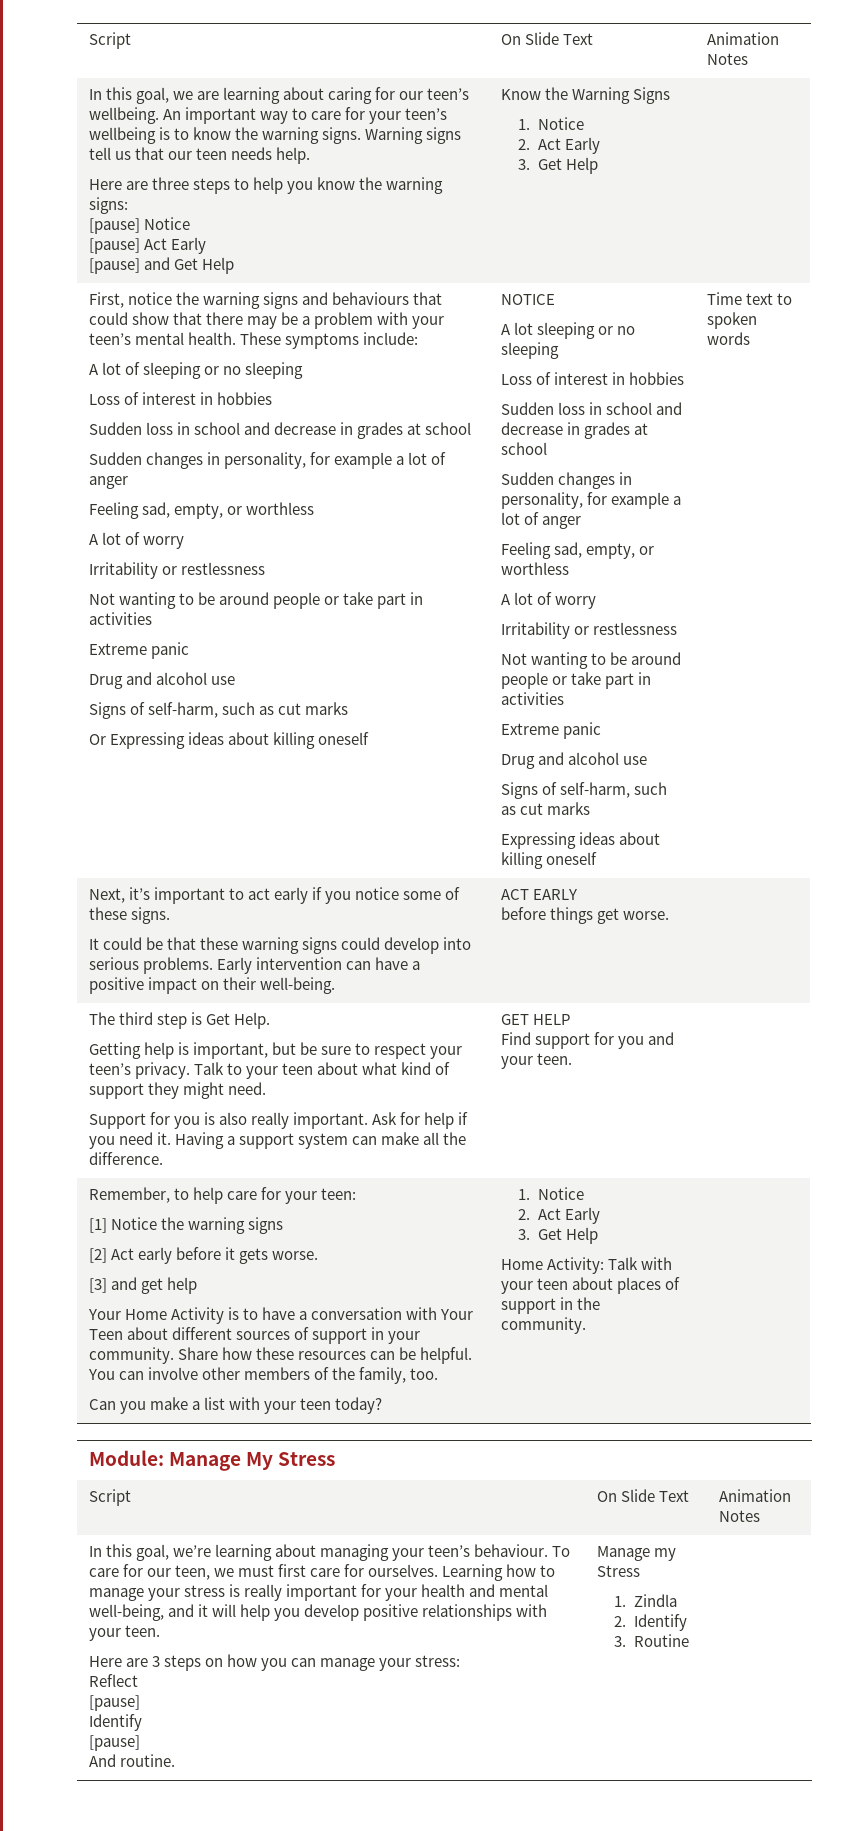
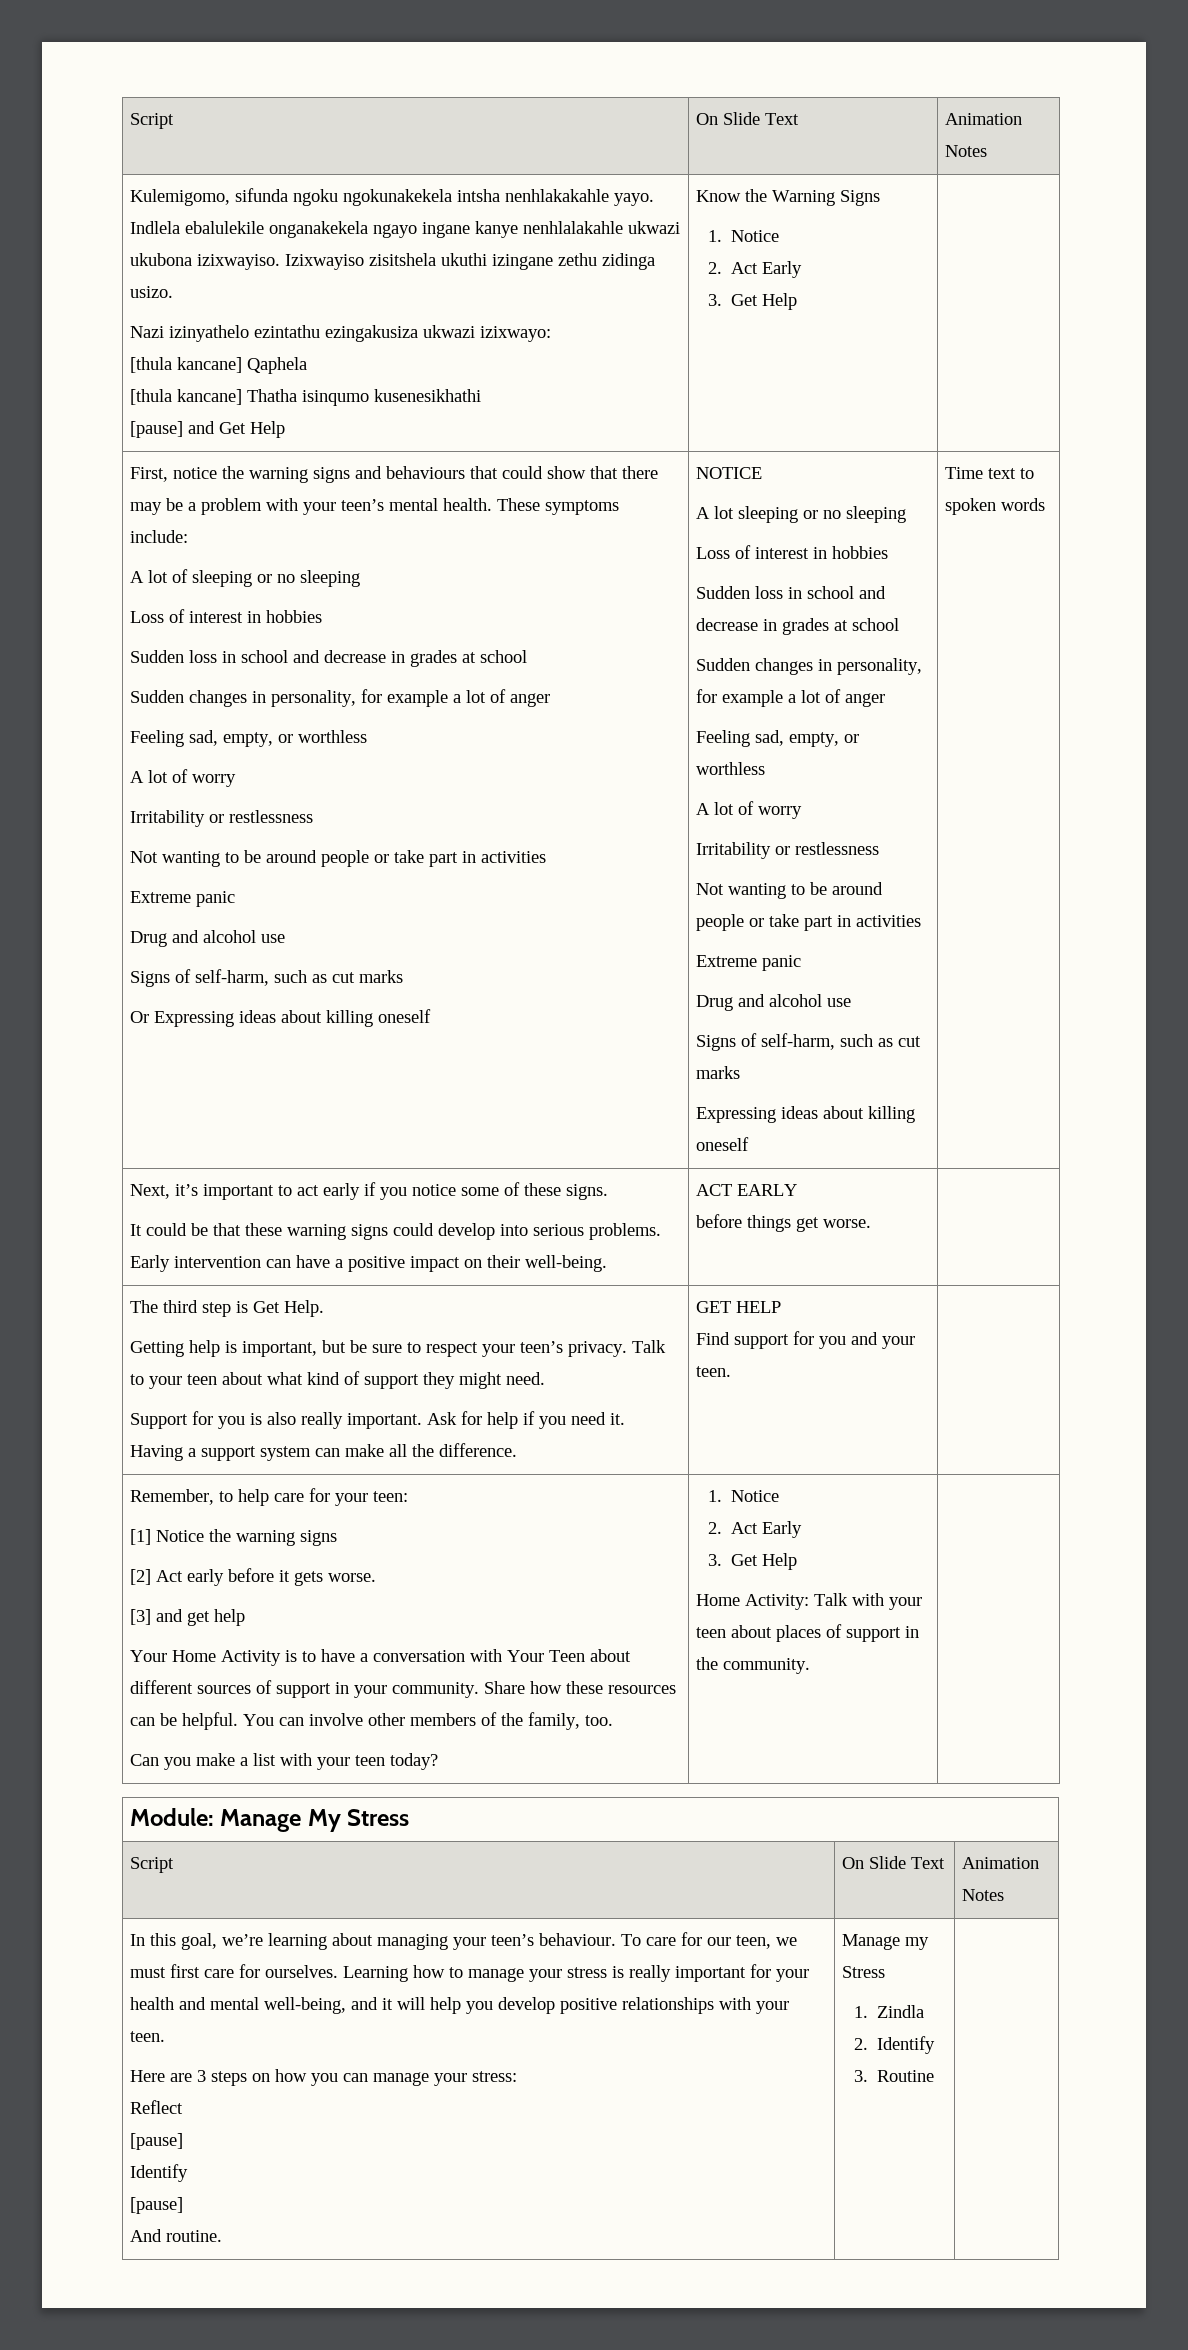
[88,32,131,49] [500,32,593,45] [706,32,779,45] [706,53,748,65] [88,87,470,104] [88,107,448,124] [88,127,462,144] [88,147,311,164] [88,177,444,194] [88,197,128,214] [88,217,190,234] [88,237,206,254] Script | On Slide Text | Animation Notes // In this goal, we are learning about caring for our teen’s wellbeing. An important way to care for your teen’s wellbeing is to know the warning signs. Warning signs tell us that our teen needs help. // Here are three steps to help you know the warning signs: // [pause] Notice // [pause] Act Early -> [129,113,174,129] [695,112,799,125] [944,113,1022,125] [944,145,987,157] [129,188,654,206] [129,221,680,238] [129,253,655,270] [129,286,173,298] [129,325,551,342] [129,357,307,374] [129,389,481,406] Script | On Slide Text | Animation Notes // Kulemigomo, sifunda ngoku ngokunakekela intsha nenhlakakahle yayo. Indlela ebalulekile onganakekela ngayo ingane kanye nenhlalakahle ukwazi ukubona izixwayiso. Izixwayiso zisitshela ukuthi izingane zethu zidinga usizo. // Nazi izinyathelo ezintathu ezingakusiza ukwazi izixwayo: // [thula kancane] Qaphela // [thula kancane] Thatha isinqumo kusenesikhathi

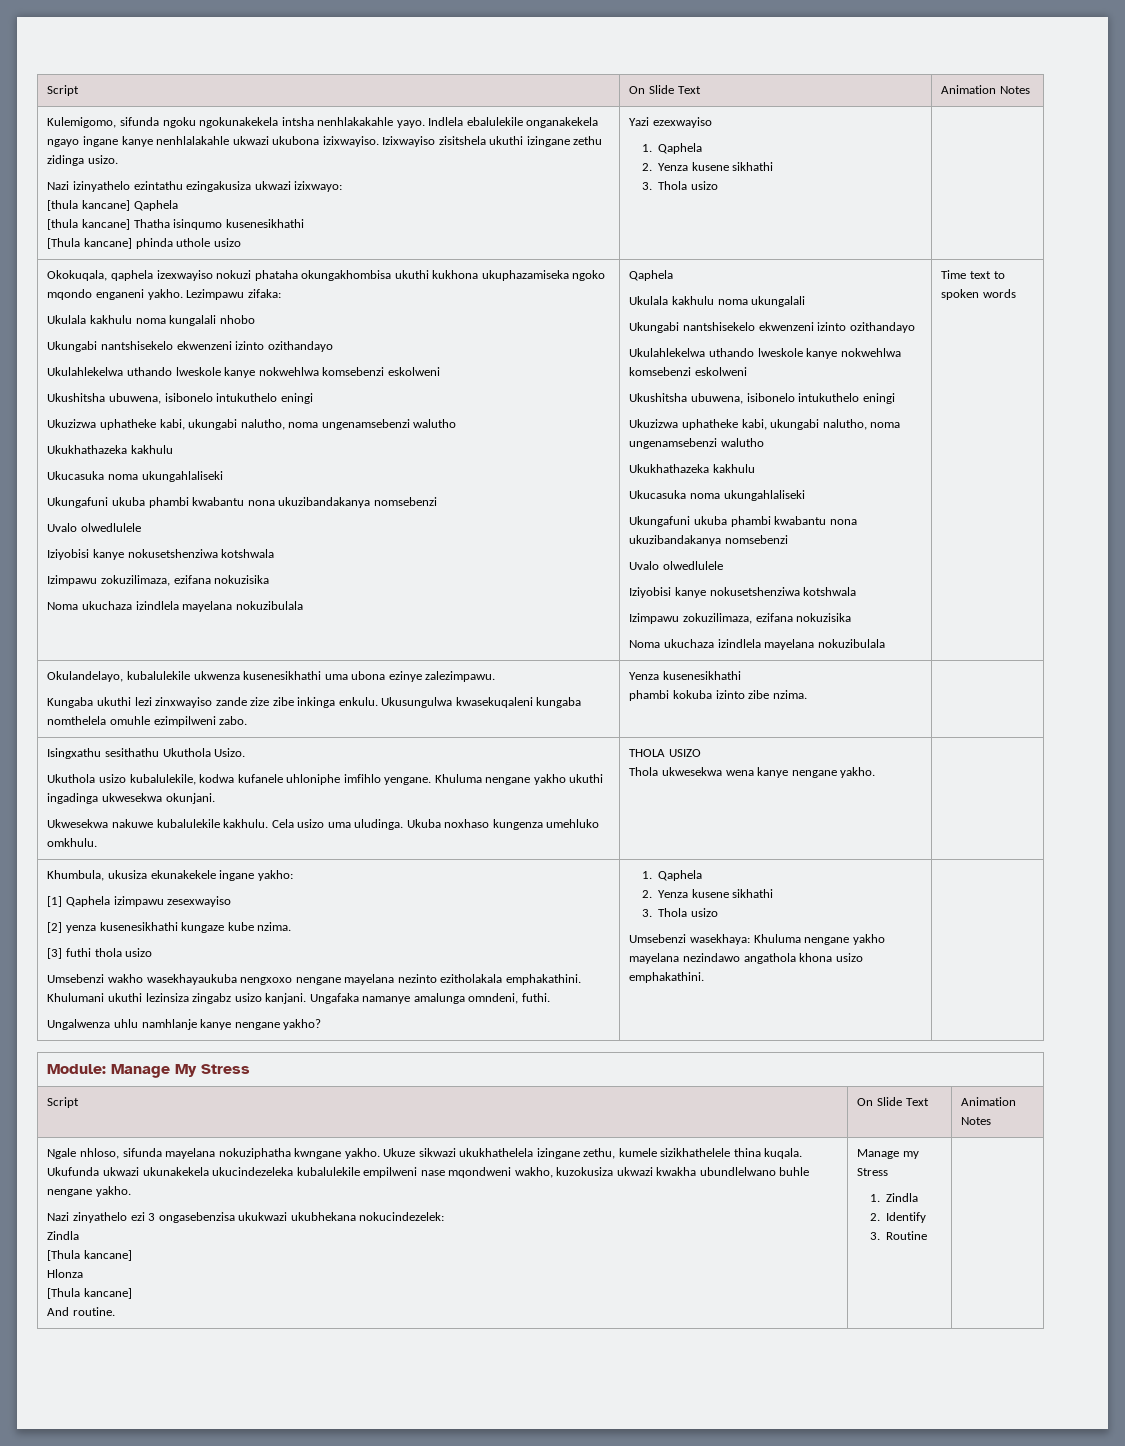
[129,421,285,438] [695,189,880,206] [708,230,780,242] [708,261,803,278] [708,293,798,310] [129,466,658,483] [129,498,619,515] [129,530,188,543] [129,569,360,587] [129,609,322,623] [129,650,527,667] [129,689,550,707] [129,730,367,747] [129,769,236,787] [129,810,313,827] [129,850,546,867] [129,891,235,907] [129,930,285,947] [129,969,403,987] [129,1009,431,1027] [695,467,762,479] [695,506,906,523] [695,545,888,559] [695,586,886,599] [695,618,899,635] [695,658,922,675] [695,689,885,707] [695,730,859,747] [695,762,765,775] [695,801,802,819] [695,842,879,859] [695,882,883,899] [695,914,921,931] [695,955,801,971] [695,994,851,1011] [695,1033,921,1051] [695,1066,740,1079] [695,1106,915,1123] [695,1137,749,1151] [pause] and Get Help | Know the Warning Signs // 1. Notice // 2. Act Early // 3. Get Help | // First, notice the warning signs and behaviours that could show that there may be a problem with your teen’s mental health. These symptoms include: // A lot of sleeping or no sleeping // Loss of interest in hobbies // Sudden loss in school and decrease in grades at school // Sudden changes in personality, for example a lot of anger // Feeling sad, empty, or worthless // A lot of worry // Irritability or restlessness // Not wanting to be around people or take part in activities // Extreme panic // Drug and alcohol use // Signs of self-harm, such as cut marks // Or Expressing ideas about killing oneself | NOTICE // A lot sleeping or no sleeping // Loss of interest in hobbies // Sudden loss in school and decrease in grades at school // Sudden changes in personality, for example a lot of anger // Feeling sad, empty, or worthless // A lot of worry // Irritability or restlessness // Not wanting to be around people or take part in activities // Extreme panic // Drug and alcohol use // Signs of self-harm, such as cut marks // Expressing ideas about killing oneself -> [47,238,241,249] [629,117,712,128] [641,143,703,154] [641,162,774,171] [641,181,718,190] [47,270,606,281] [47,289,281,300] [47,315,255,326] [47,341,333,352] [47,367,440,378] [47,393,313,404] [47,419,457,430] [47,445,173,454] [47,471,223,482] [47,497,437,508] [47,523,141,532] [47,549,275,560] [47,575,270,586] [47,601,303,612] [629,270,674,281] [629,296,806,307] [629,322,915,333] [629,348,901,359] [629,367,747,376] [629,393,895,404] [629,419,901,430] [629,438,764,449] [629,464,755,473] [629,490,805,501] [629,516,857,527] [629,535,788,546] [629,561,723,570] [629,587,857,598] [629,613,852,624] [629,639,885,650] [Thula kancane] phinda uthole usizo | Yazi ezexwayiso // 1. Qaphela // 2. Yenza kusene sikhathi // 3. Thola usizo | // Okokuqala, qaphela izexwayiso nokuzi phataha okungakhombisa ukuthi kukhona ukuphazamiseka ngoko mqondo enganeni yakho. Lezimpawu zifaka: // Ukulala kakhulu noma kungalali nhobo // Ukungabi nantshisekelo ekwenzeni izinto ozithandayo // Ukulahlekelwa uthando lweskole kanye nokwehlwa komsebenzi eskolweni // Ukushitsha ubuwena, isibonelo intukuthelo eningi // Ukuzizwa uphatheke kabi, ukungabi nalutho, noma ungenamsebenzi walutho // Ukukhathazeka kakhulu // Ukucasuka noma ukungahlaliseki // Ukungafuni ukuba phambi kwabantu nona ukuzibandakanya nomsebenzi // Uvalo olwedlulele // Iziyobisi kanye nokusetshenziwa kotshwala // Izimpawu zokuzilimaza, ezifana nokuzisika // Noma ukuchaza izindlela mayelana nokuzibulala | Qaphela // Ukulala kakhulu noma ukungalali // Ukungabi nantshisekelo ekwenzeni izinto ozithandayo // Ukulahlekelwa uthando lweskole kanye nokwehlwa komsebenzi eskolweni // Ukushitsha ubuwena, isibonelo intukuthelo eningi // Ukuzizwa uphatheke kabi, ukungabi nalutho, noma ungenamsebenzi walutho // Ukukhathazeka kakhulu // Ukucasuka noma ukungahlaliseki // Ukungafuni ukuba phambi kwabantu nona ukuzibandakanya nomsebenzi // Uvalo olwedlulele // Iziyobisi kanye nokusetshenziwa kotshwala // Izimpawu zokuzilimaza, ezifana nokuzisika // Noma ukuchaza izindlela mayelana nokuzibulala
[129,1182,608,1200] [129,1223,661,1240] [129,1255,607,1272] [695,1184,797,1196] [695,1214,871,1232] [129,1300,324,1317] [129,1340,666,1357] [129,1371,545,1389] [129,1411,625,1429] [129,1443,517,1461] [695,1301,781,1313] [695,1331,915,1349] [695,1366,731,1377] [129,1488,408,1506] [129,1529,337,1546] [129,1568,376,1586] [129,1609,245,1626] [129,1649,631,1666] [129,1680,676,1698] [129,1712,613,1730] [129,1753,438,1770] [708,1490,780,1502] [708,1521,803,1538] [708,1553,798,1570] [695,1593,922,1610] [695,1624,919,1642] [695,1657,810,1674] Next, it’s important to act early if you notice some of these signs. // It could be that these warning signs could develop into serious problems. Early intervention can have a positive impact on their well-being. | ACT EARLY // before things get worse. | // The third step is Get Help. // Getting help is important, but be sure to respect your teen’s privacy. Talk to your teen about what kind of support they might need. // Support for you is also really important. Ask for help if you need it. Having a support system can make all the difference. | GET HELP // Find support for you and your teen. | // Remember, to help care for your teen: // [1] Notice the warning signs // [2] Act early before it gets worse. // [3] and get help // Your Home Activity is to have a conversation with Your Teen about different sources of support in your community. Share how these resources can be helpful. You can involve other members of the family, too. // Can you make a list with your teen today? | 1. Notice // 2. Act Early // 3. Get Help // Home Activity: Talk with your teen about places of support in the community. -> [47,671,496,682] [47,697,582,708] [47,716,248,727] [629,671,741,680] [629,690,807,701] [47,748,246,759] [47,774,604,785] [47,793,215,804] [47,819,600,830] [47,838,98,847] [629,749,701,757] [629,767,876,778] [47,870,293,881] [47,896,232,907] [47,922,292,933] [47,948,153,959] [47,974,581,985] [47,993,550,1004] [47,1019,322,1030] [641,870,703,881] [641,889,774,898] [641,908,718,917] [629,934,885,945] [629,953,863,964] [629,972,705,983] Okulandelayo, kubalulekile ukwenza kusenesikhathi uma ubona ezinye zalezimpawu. // Kungaba ukuthi lezi zinxwayiso zande zize zibe inkinga enkulu. Ukusungulwa kwasekuqaleni kungaba nomthelela omuhle ezimpilweni zabo. | Yenza kusenesikhathi // phambi kokuba izinto zibe nzima. | // Isingxathu sesithathu Ukuthola Usizo. // Ukuthola usizo kubalulekile, kodwa kufanele uhloniphe imfihlo yengane. Khuluma nengane yakho ukuthi ingadinga ukwesekwa okunjani. // Ukwesekwa nakuwe kubalulekile kakhulu. Cela usizo uma uludinga. Ukuba noxhaso kungenza umehluko omkhulu. | THOLA USIZO // Thola ukwesekwa wena kanye nengane yakho. | // Khumbula, ukusiza ekunakekele ingane yakho: // [1] Qaphela izimpawu zesexwayiso // [2] yenza kusenesikhathi kungaze kube nzima. // [3] futhi thola usizo // Umsebenzi wakho wasekhayaukuba nengxoxo nengane mayelana nezinto ezitholakala emphakathini. Khulumani ukuthi lezinsiza zingabz usizo kanjani. Ungafaka namanye amalunga omndeni, futhi. // Ungalwenza uhlu namhlanje kanye nengane yakho? | 1. Qaphela // 2. Yenza kusene sikhathi // 3. Thola usizo // Umsebenzi wasekhaya: Khuluma nengane yakho mayelana nezindawo angathola khona usizo emphakathini.
[129,1932,797,1950] [129,1964,809,1982] [129,1997,789,2014] [129,2031,165,2042] [129,2069,517,2086] [129,2100,183,2114] [129,2133,183,2150] [129,2164,188,2182] [129,2197,183,2214] In this goal, we’re learning about managing your teen’s behaviour. To care for our teen, we must first care for ourselves. Learning how to manage your stress is really important for your health and mental well-being, and it will help you develop positive relationships with your teen. // Here are 3 steps on how you can manage your stress: // Reflect // [pause] // Identify // [pause] -> [47,1148,803,1159] [47,1167,810,1178] [47,1186,131,1197] [47,1212,445,1223] [47,1231,80,1240] [47,1250,132,1261] [47,1269,84,1278] [47,1288,132,1299] Ngale nhloso, sifunda mayelana nokuziphatha kwngane yakho. Ukuze sikwazi ukukhathelela izingane zethu, kumele sizikhathelele thina kuqala. Ukufunda ukwazi ukunakekela ukucindezeleka kubalulekile empilweni nase mqondweni wakho, kuzokusiza ukwazi kwakha ubundlelwano buhle nengane yakho. // Nazi zinyathelo ezi 3 ongasebenzisa ukukwazi ukubhekana nokucindezelek: // Zindla // [Thula kancane] // Hlonza // [Thula kancane]

